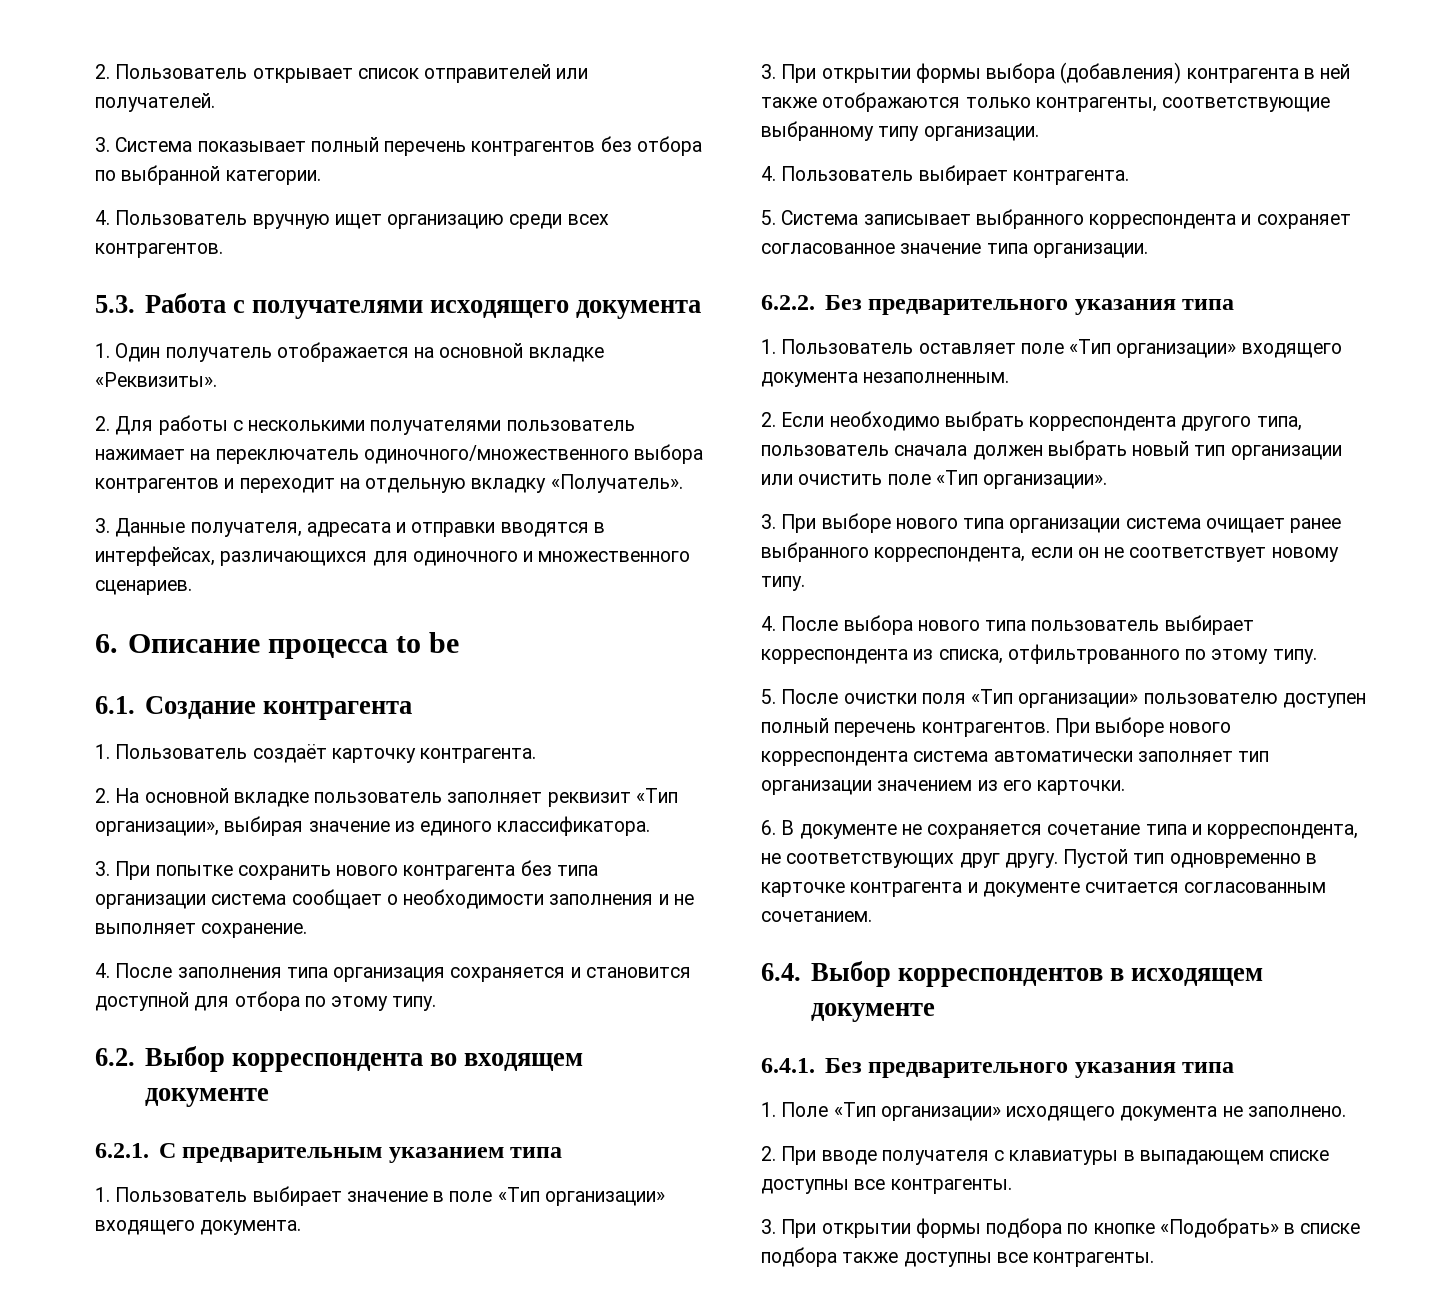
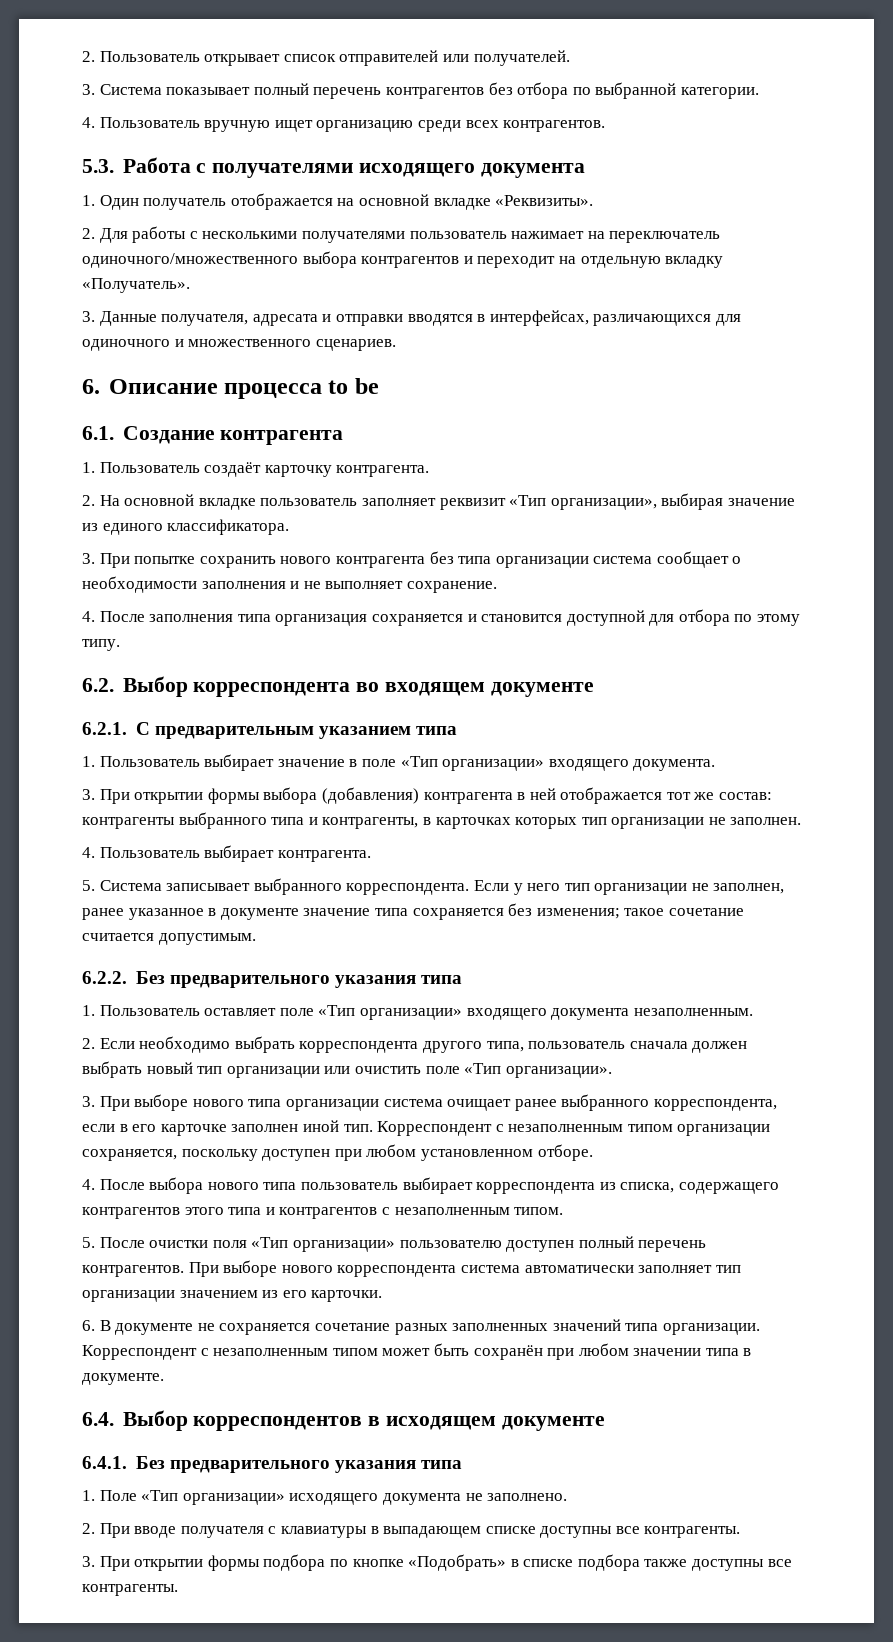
[761,92,1331,112] [761,121,1039,141] также отображаются только контрагенты, соответствующие выбранному типу организации. -> [560,787,773,804] [82,812,802,829] отображается тот же состав: контрагенты выбранного типа и контрагенты, в карточках которых тип организации не заполнен.
[1089,214,1351,229] [761,243,1148,258] корреспондента и сохраняет согласованное значение типа организации. -> [346,880,785,895] [82,903,744,920] [82,933,256,945] корреспондента. Если у него тип организации не заполнен, ранее указанное в документе значение типа сохраняется без изменения; такое сочетание считается допустимым.
[1077,547,1339,562] [761,576,805,591] он не соответствует новому типу. -> [119,1120,771,1136] [82,1144,593,1161] в его карточке заполнен иной тип. Корреспондент с незаполненным типом организации сохраняется, поскольку доступен при любом установленном отборе.
[1007,644,1317,664] отфильтрованного по этому типу. -> [678,1182,779,1194] [82,1207,564,1219] содержащего контрагентов этого типа и контрагентов с незаполненным типом.
[1145,824,1359,839] [761,849,1317,868] [761,882,1327,897] [761,911,872,922] типа и корреспондента, не соответствующих друг другу. Пустой тип одновременно в карточке контрагента и документе считается согласованным сочетанием. -> [394,1319,760,1335] [82,1343,752,1360] [82,1373,164,1385] разных заполненных значений типа организации. Корреспондент с незаполненным типом может быть сохранён при любом значении типа в документе.

